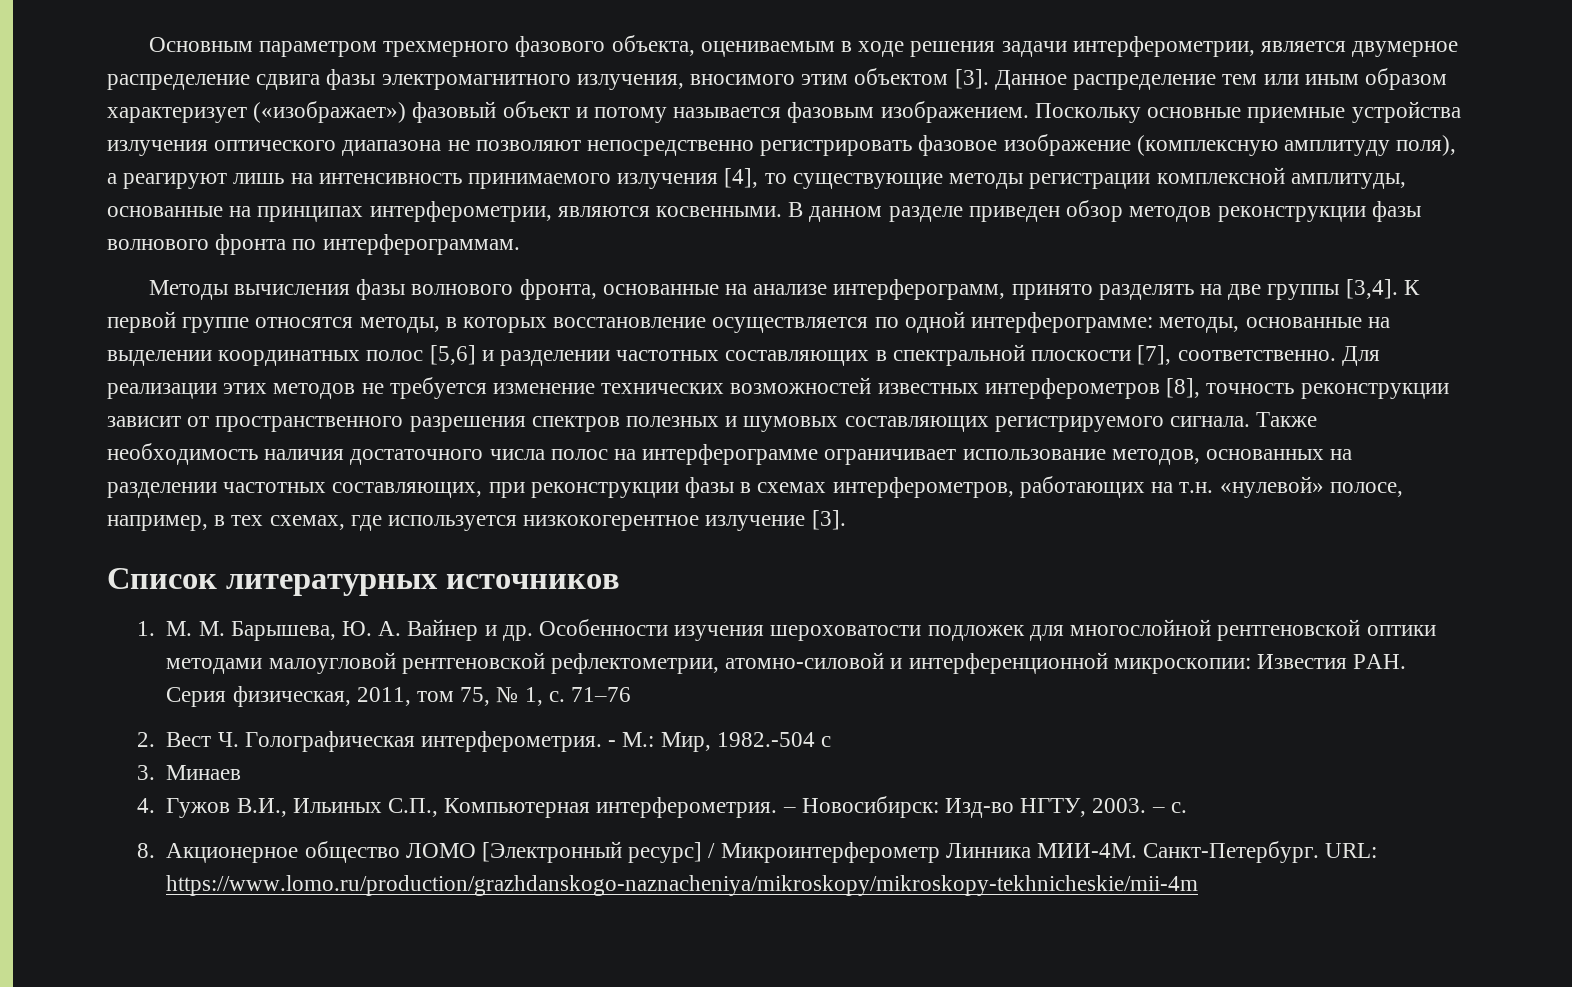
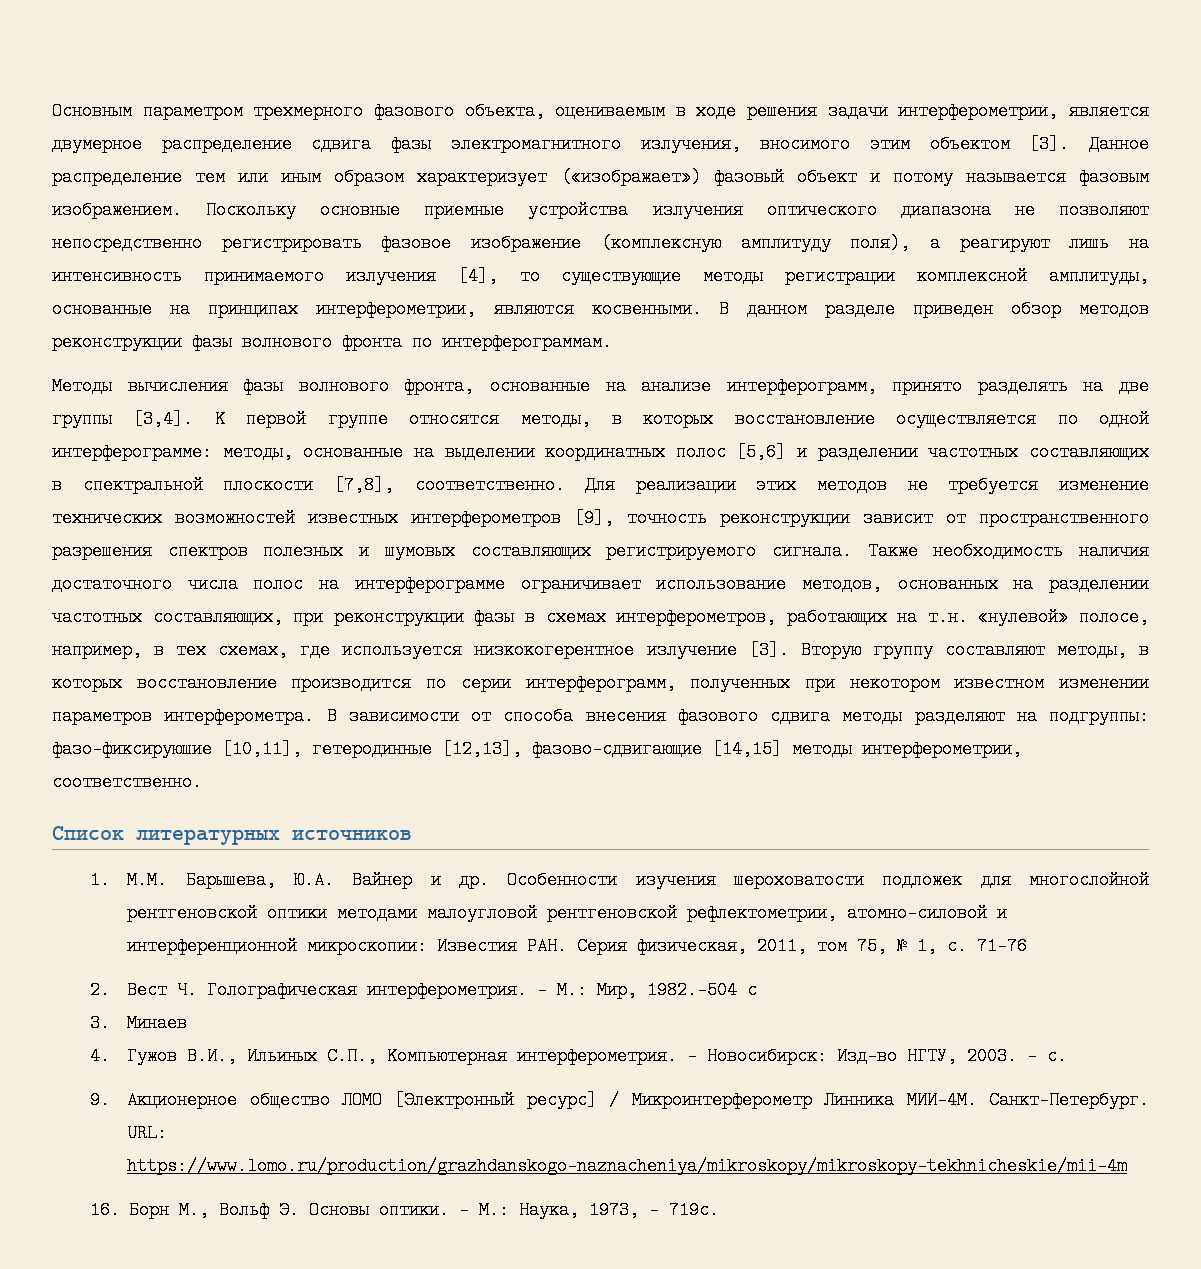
[1137,345,1172,365] [7], -> [333,476,394,494] [7,8],
[1166,378,1201,398] [8], -> [574,509,614,527] [9],
(846, 520) none -> [800,641,1150,659] [52,674,1150,692] [52,707,1149,725] [52,740,1022,758] [52,773,202,791] Вторую группу составляют методы, в которых восстановление производится по серии интерферограмм, полученных при некотором известном изменении параметров интерферометра. В зависимости от способа внесения фазового сдвига методы разделяют на подгруппы: фазо-фиксируюшие [10,11], гетеродинные [12,13], фазово-сдвигающие [14,15] методы интерферометрии, соответственно.
[166,621,402,641] М. М. Барышева, Ю. А. -> [127,871,334,889] М.М. Барышева, Ю.А.
[136,843,155,858] 8. -> [89,1091,110,1109] 9.
(1199, 885) none -> [89,1201,720,1219] // 16. Борн М., Вольф Э. Основы оптики. – М.: Наука, 1973, – 719с.

